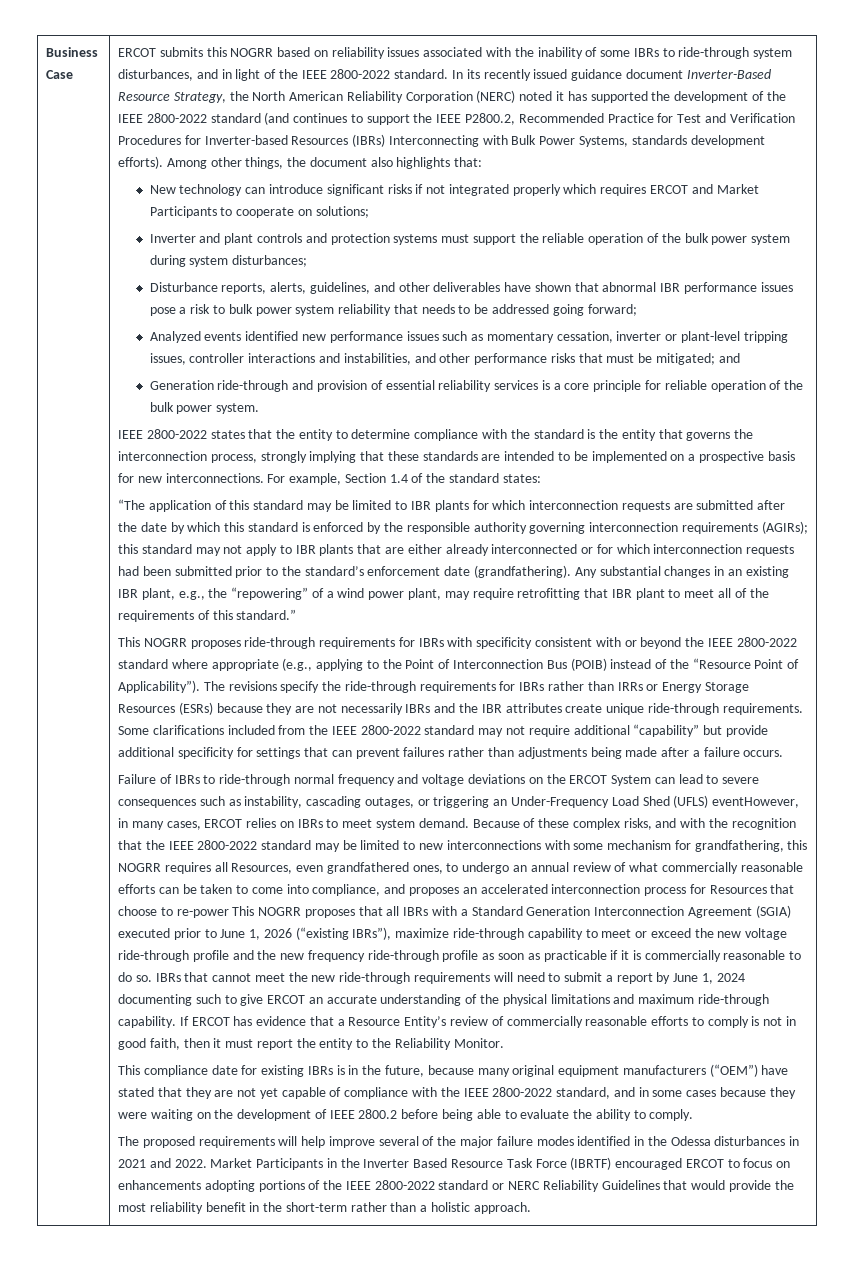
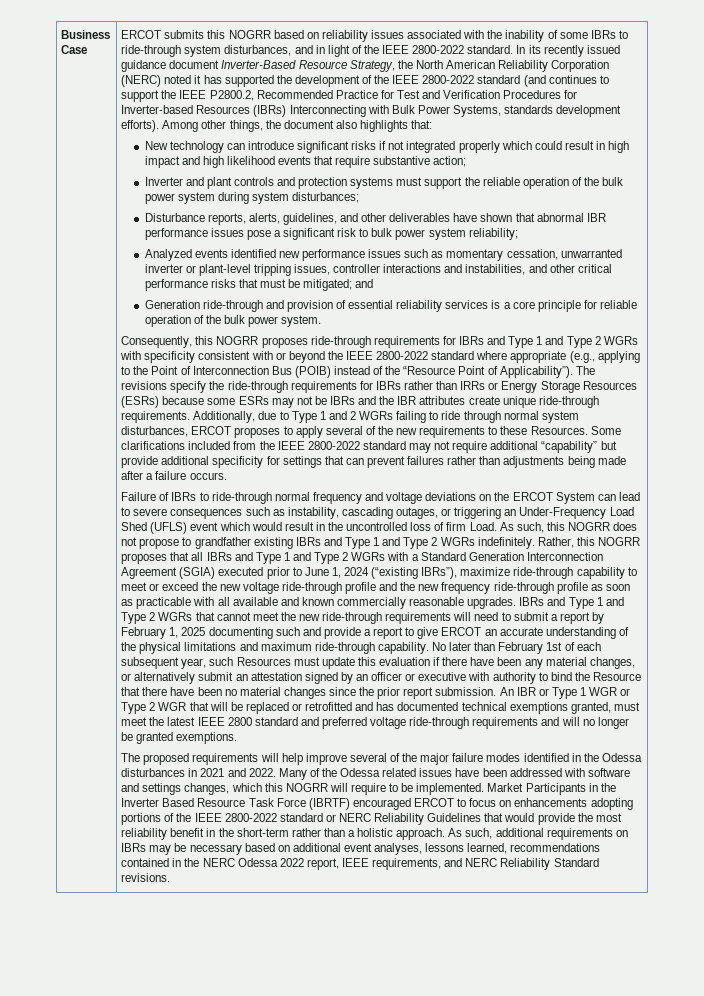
[600,184,759,196] [149,206,369,218] requires ERCOT and Market Participants to cooperate on solutions; -> [534,141,630,153] [144,156,467,168] could result in high impact and high likelihood events that require substantive action;
(187, 310) none -> [283,228,336,240] significant
[338,304,637,316] reliability that needs to be addressed going forward; -> [468,228,518,240] reliability;
(613, 337) none -> [560,249,622,258] unwarranted
(471, 358) none -> [577,264,612,273] critical
[118,429,754,441] [118,451,795,463] [118,473,541,485] [118,499,786,512] [118,521,808,534] [118,544,795,556] [118,565,789,578] [118,587,769,600] [118,609,297,622] [118,637,141,647] IEEE 2800-2022 states that the entity to determine compliance with the standard is the entity that governs the interconnection process, strongly implying that these standards are intended to be implemented on a prospective basis for new interconnections. For example, Section 1.4 of the standard states: // “The application of this standard may be limited to IBR plants for which interconnection requests are submitted after the date by which this standard is enforced by the responsible authority governing interconnection requirements (AGIRs); this standard may not apply to IBR plants that are either already interconnected or for which interconnection requests had been submitted prior to the standard’s enforcement date (grandfathering). Any substantial changes in an existing IBR plant, e.g., the “repowering” of a wind power plant, may require retrofitting that IBR plant to meet all of the requirements of this standard.” // This -> [121,336,214,348] Consequently, this
(444, 642) none -> [487,336,638,348] and Type 1 and Type 2 WGRs
[266,703,403,715] they are not necessarily -> [207,396,327,408] some ESRs may not be
(803, 709) none -> [193,411,579,423] [121,426,588,438] Additionally, due to Type 1 and 2 WGRs failing to ride through normal system disturbances, ERCOT proposes to apply several of the new requirements to these Resources.
[712,797,800,808] [118,818,796,830] [118,840,808,852] [118,862,803,874] [118,884,795,896] [118,906,255,918] eventHowever, in many cases, ERCOT relies on IBRs to meet system demand. Because of these complex risks, and with the recognition that the IEEE 2800-2022 standard may be limited to new interconnections with some mechanism for grandfathering, this NOGRR requires all Resources, even grandfathered ones, to undergo an annual review of what commercially reasonable efforts can be taken to come into compliance, and proposes an accelerated interconnection process for Resources that choose to re-power This -> [190,522,638,533] [121,537,595,549] event which would result in the uncontrolled loss of firm Load. As such, this NOGRR does not propose to grandfather existing IBRs and Type 1 and Type 2 WGRs indefinitely. Rather, this
(429, 911) none -> [234,552,386,564] and Type 1 and Type 2 WGRs
[263,928,292,938] 2026 -> [343,567,369,576] 2024
[610,950,802,962] [118,972,181,982] if it is commercially reasonable to do so. IBRs -> [193,597,624,609] [121,612,193,624] with all available and known commercially reasonable upgrades. IBRs and Type 1 and Type 2 WGRs
[673,973,745,984] [118,994,221,1006] June 1, 2024 documenting such -> [121,627,404,639] February 1, 2025 documenting such and provide a report
[179,1016,797,1028] [118,1038,504,1050] [118,1064,789,1077] [118,1087,796,1099] [118,1109,694,1121] If ERCOT has evidence that a Resource Entity’s review of commercially reasonable efforts to comply is not in good faith, then it must report the entity to the Reliability Monitor. // This compliance date for existing IBRs is in the future, because many original equipment manufacturers (“OEM”) have stated that they are not yet capable of compliance with the IEEE 2800-2022 standard, and in some cases because they were waiting on the development of IEEE 2800.2 before being able to evaluate the ability to comply. -> [431,642,601,654] [121,657,635,669] [121,672,641,684] [121,687,631,699] [121,702,640,714] [121,717,629,729] [121,732,238,744] No later than February 1st of each subsequent year, such Resources must update this evaluation if there have been any material changes, or alternatively submit an attestation signed by an officer or executive with authority to bind the Resource that there have been no material changes since the prior report submission. An IBR or Type 1 WGR or Type 2 WGR that will be replaced or retrofitted and has documented technical exemptions granted, must meet the latest IEEE 2800 standard and preferred voltage ride-through requirements and will no longer be granted exemptions.
(207, 1163) none -> [278,768,630,780] [121,783,485,795] Many of the Odessa related issues have been addressed with software and settings changes, which this NOGRR will require to be implemented.
(531, 1208) none -> [448,828,628,840] [121,843,601,855] [121,858,599,870] [121,873,171,882] As such, additional requirements on IBRs may be necessary based on additional event analyses, lessons learned, recommendations contained in the NERC Odessa 2022 report, IEEE requirements, and NERC Reliability Standard revisions.

